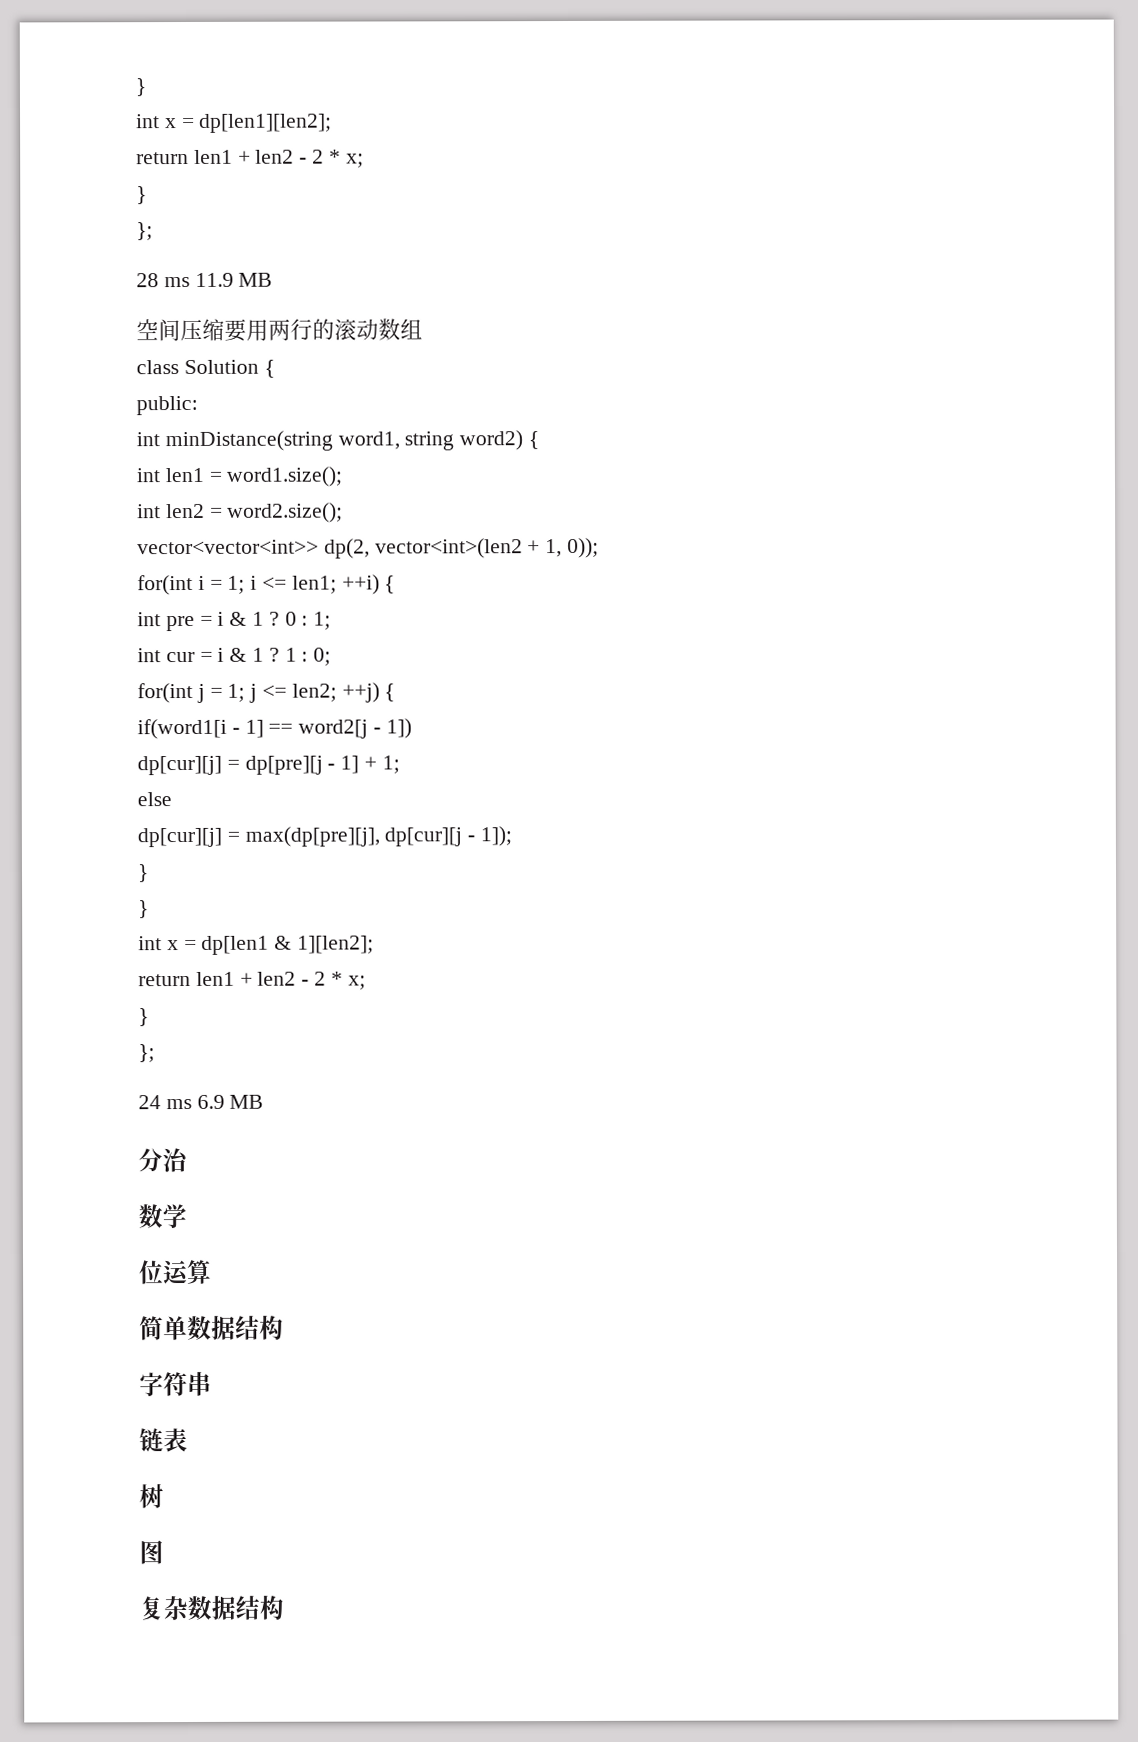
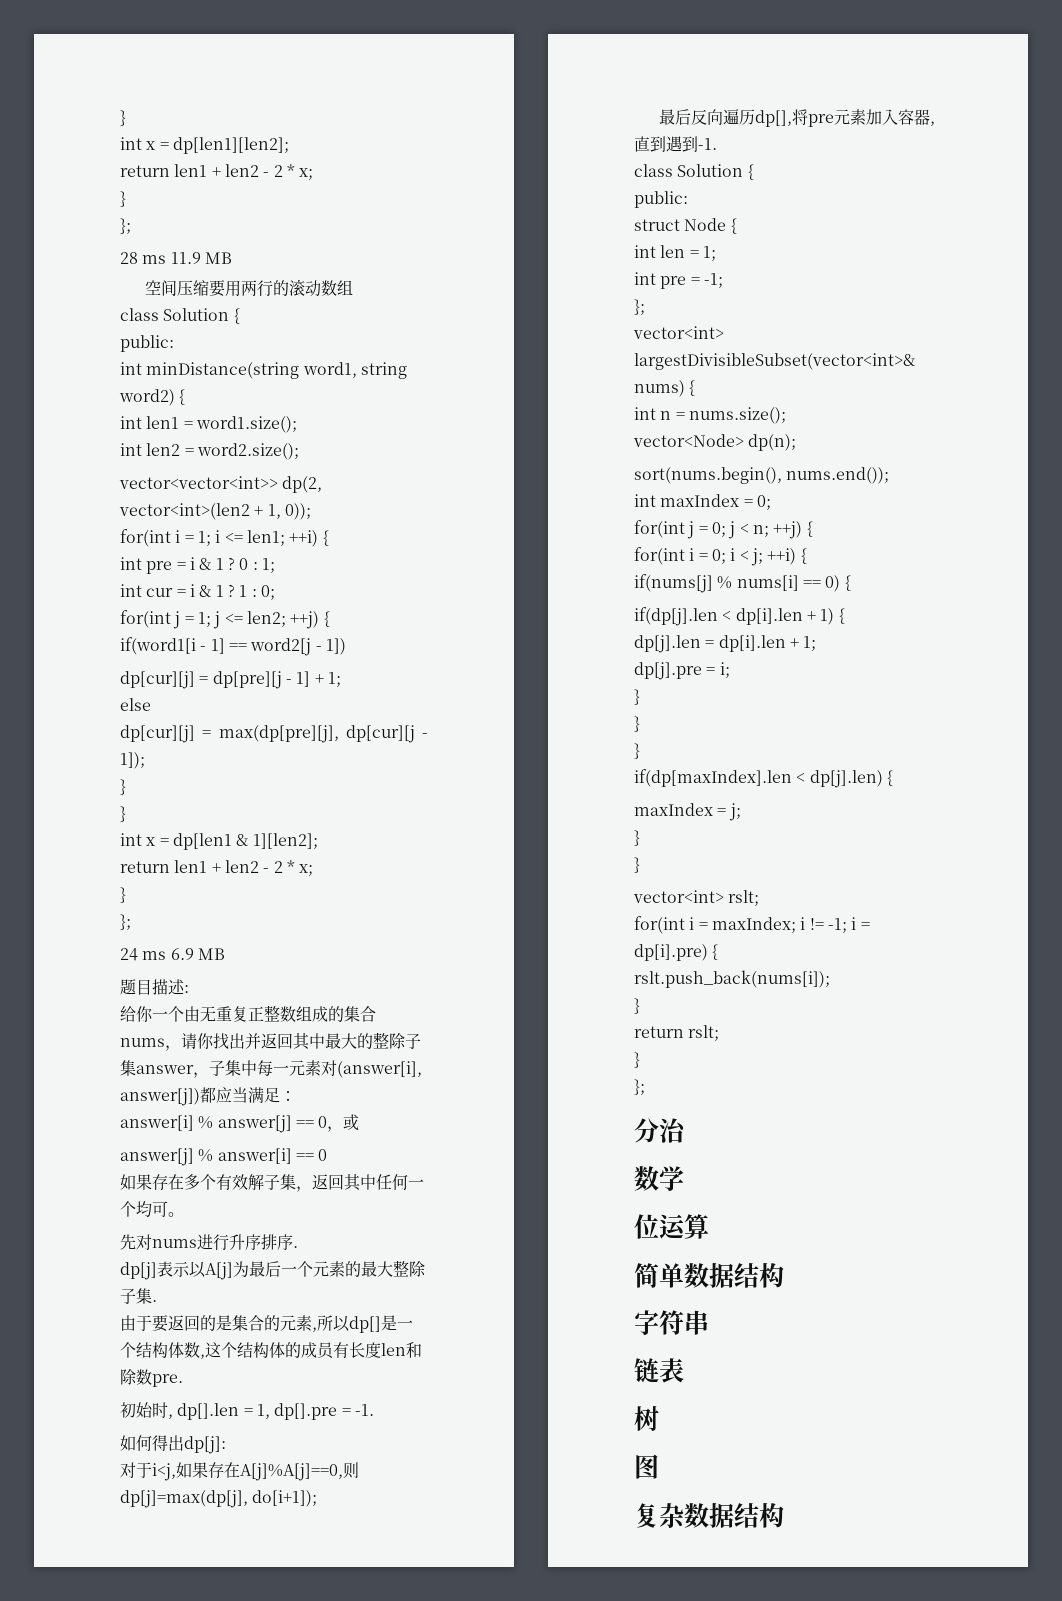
(264, 1101) none -> [120,979,189,995] [120,1005,376,1022] [120,1032,421,1051] [120,1060,422,1078] [120,1087,296,1106] [120,1114,360,1133] [120,1148,328,1166] [120,1174,424,1192] [120,1201,184,1218] [120,1234,298,1251] [120,1260,426,1280] [120,1288,157,1304] [120,1315,413,1333] [120,1342,422,1359] [120,1369,183,1387] [120,1402,374,1420] [120,1435,226,1454] [120,1462,359,1481] [120,1490,318,1508] [658,109,935,127] [634,136,717,152] [634,164,754,180] [634,191,688,208] [634,218,737,234] [634,245,716,261] [634,272,723,289] [634,299,645,315] [633,326,724,339] [634,353,915,370] [634,380,696,397] [634,407,786,424] [633,434,797,451] [634,467,890,484] [634,494,771,510] [634,520,813,539] [634,547,807,566] [634,574,851,593] [634,607,845,626] [634,635,817,653] [634,662,730,680] [634,689,640,705] [634,716,640,732] [634,743,640,759] [634,769,893,788] [634,803,741,821] [634,830,640,846] [634,857,640,873] [633,890,760,906] [634,916,870,934] [634,944,719,961] [634,970,830,988] [634,998,640,1014] [634,1025,720,1041] [634,1052,640,1068] [634,1079,645,1095] // 题目描述: // 给你一个由无重复正整数组成的集合nums，请你找出并返回其中最大的整除子集answer，子集中每一元素对(answer[i], answer[j])都应当满足： // answer[i] % answer[j] == 0，或 // answer[j] % answer[i] == 0 // 如果存在多个有效解子集，返回其中任何一个均可。 // 先对nums进行升序排序. // dp[j]表示以A[j]为最后一个元素的最大整除子集. // 由于要返回的是集合的元素,所以dp[]是一个结构体数,这个结构体的成员有长度len和除数pre. // 初始时, dp[].len = 1, dp[].pre = -1. // 如何得出dp[j]: // 对于i<j,如果存在A[j]%A[j]==0,则dp[j]=max(dp[j], do[i+1]); // 最后反向遍历dp[],将pre元素加入容器,直到遇到-1. // class Solution { // public: // struct Node { // int len = 1; // int pre = -1; // }; // vector<int> largestDivisibleSubset(vector<int>& nums) { // int n = nums.size(); // vector<Node> dp(n); // sort(nums.begin(), nums.end()); // int maxIndex = 0; // for(int j = 0; j < n; ++j) { // for(int i = 0; i < j; ++i) { // if(nums[j] % nums[i] == 0) { // if(dp[j].len < dp[i].len + 1) { // dp[j].len = dp[i].len + 1; // dp[j].pre = i; // } // } // } // if(dp[maxIndex].len < dp[j].len) { // maxIndex = j; // } // } // vector<int> rslt; // for(int i = maxIndex; i != -1; i = dp[i].pre) { // rslt.push_back(nums[i]); // } // return rslt; // } // };

